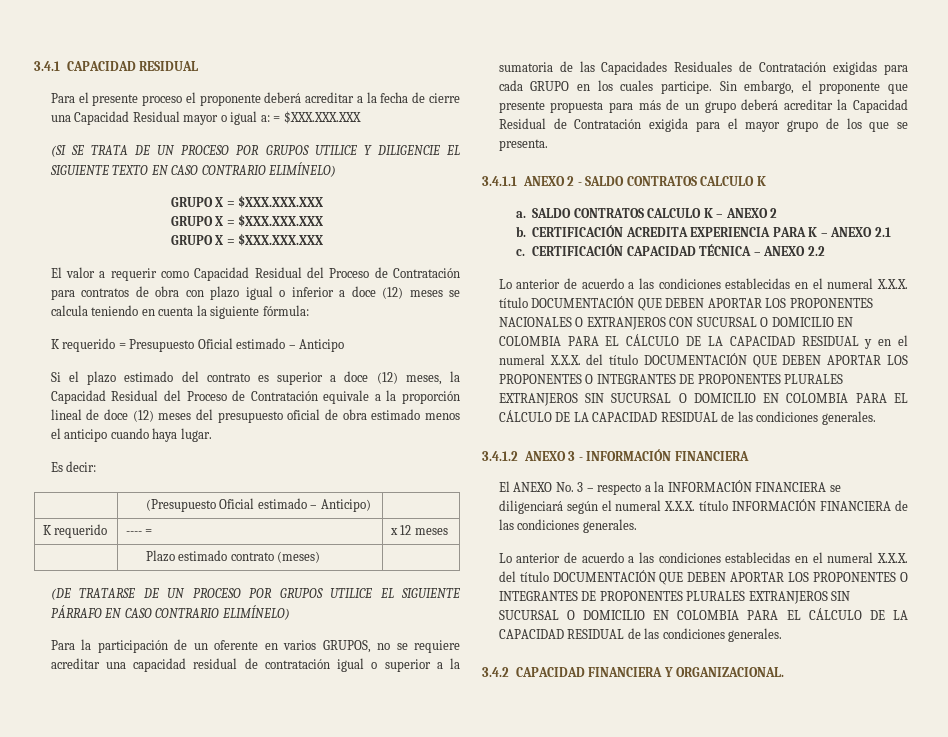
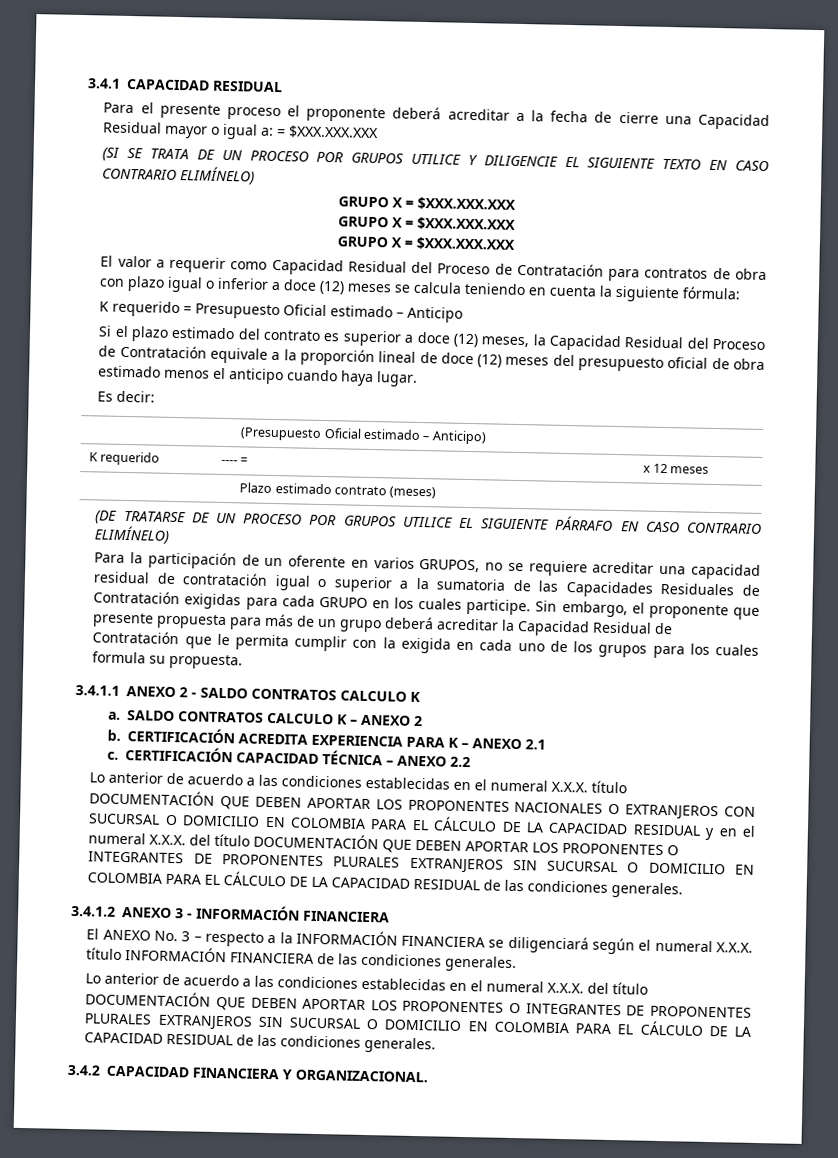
[649,118,908,132] [498,139,548,151] exigida para el mayor grupo de los que se presenta. -> [184,633,759,659] [92,651,244,670] que le permita cumplir con la exigida en cada uno de los grupos para los cuales formula su propuesta.

